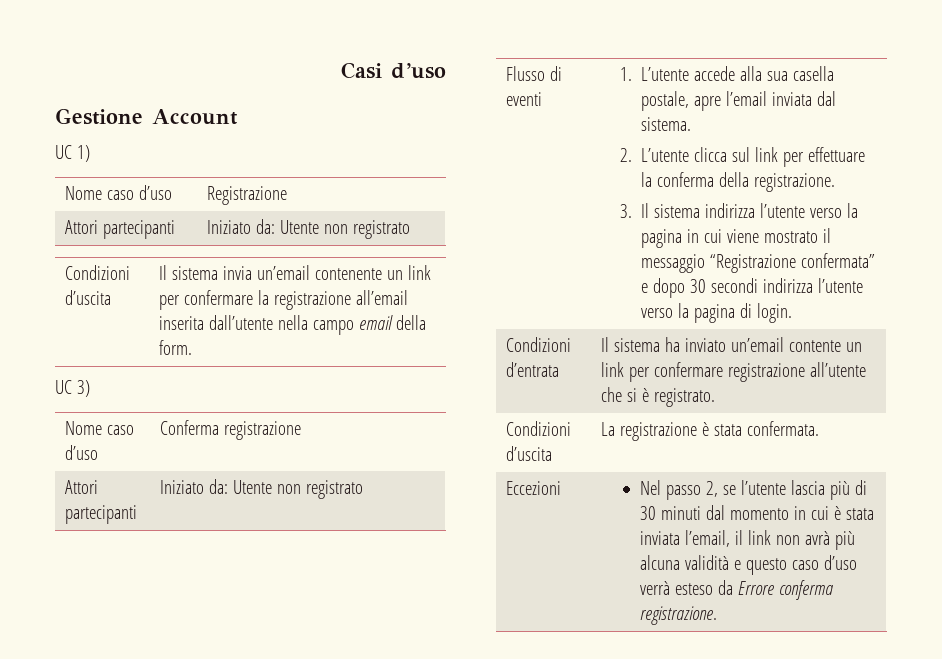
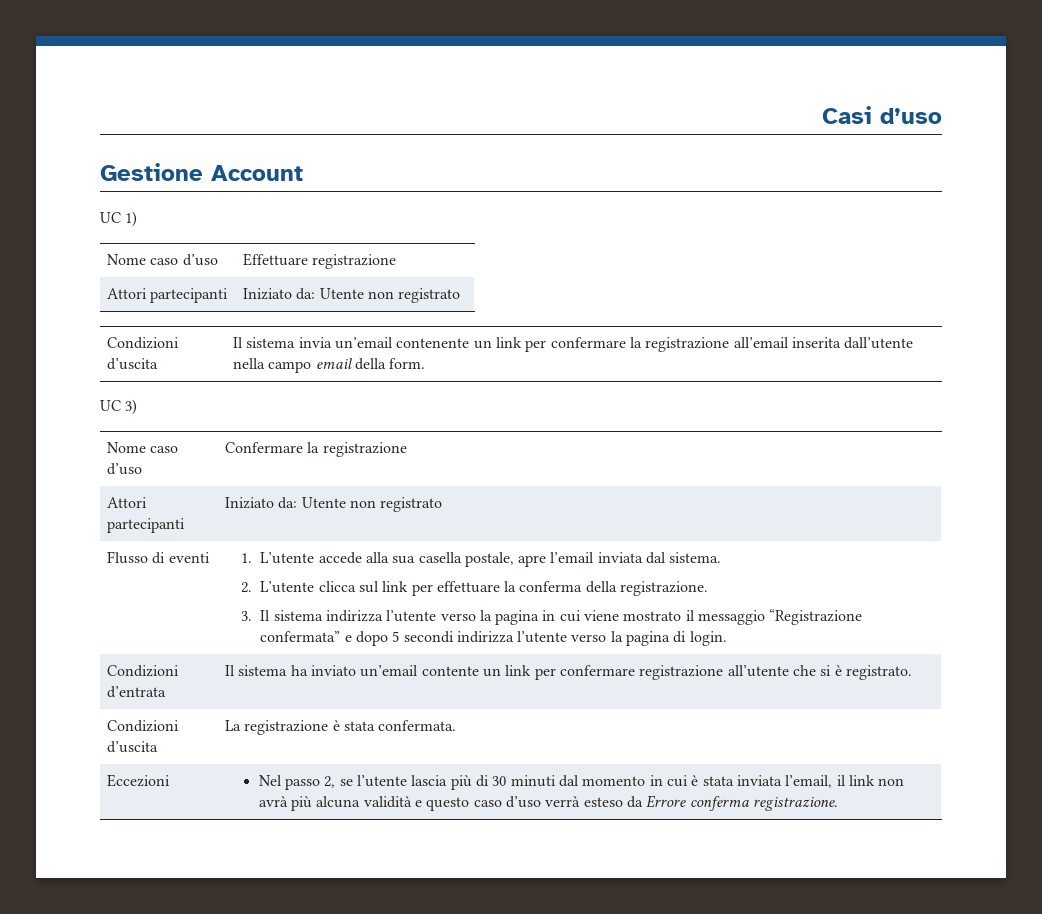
[206,186,287,205] Registrazione -> [243,253,397,269] Effettuare registrazione
[159,420,219,435] Conferma -> [225,442,320,453] Confermare la
[689,279,706,293] 30 -> [392,631,400,642] 5

